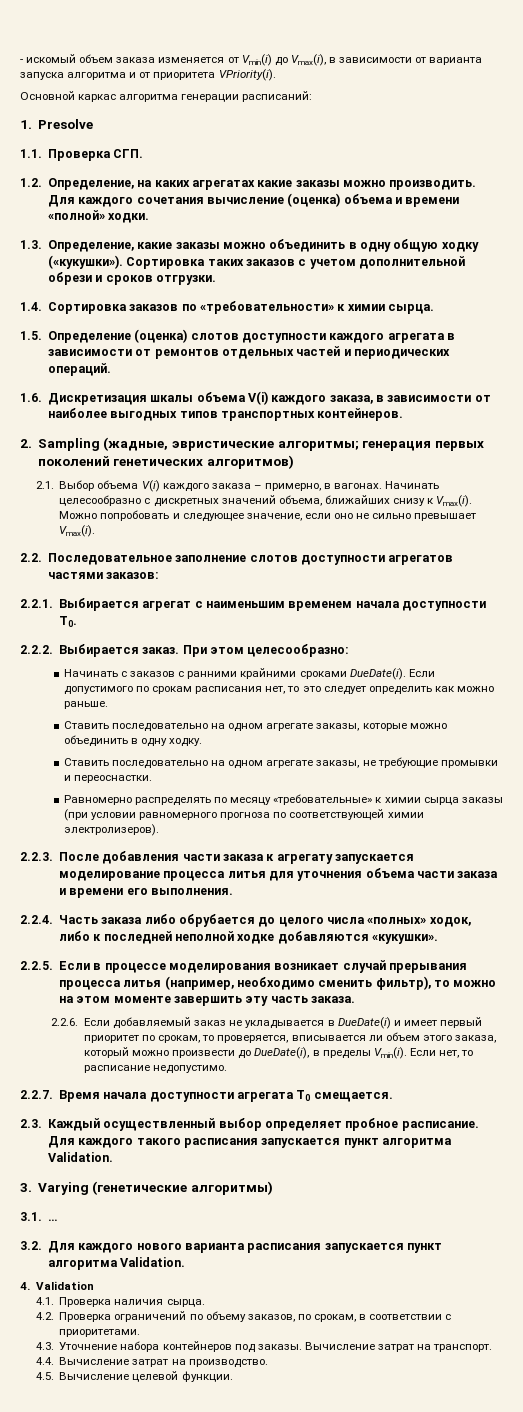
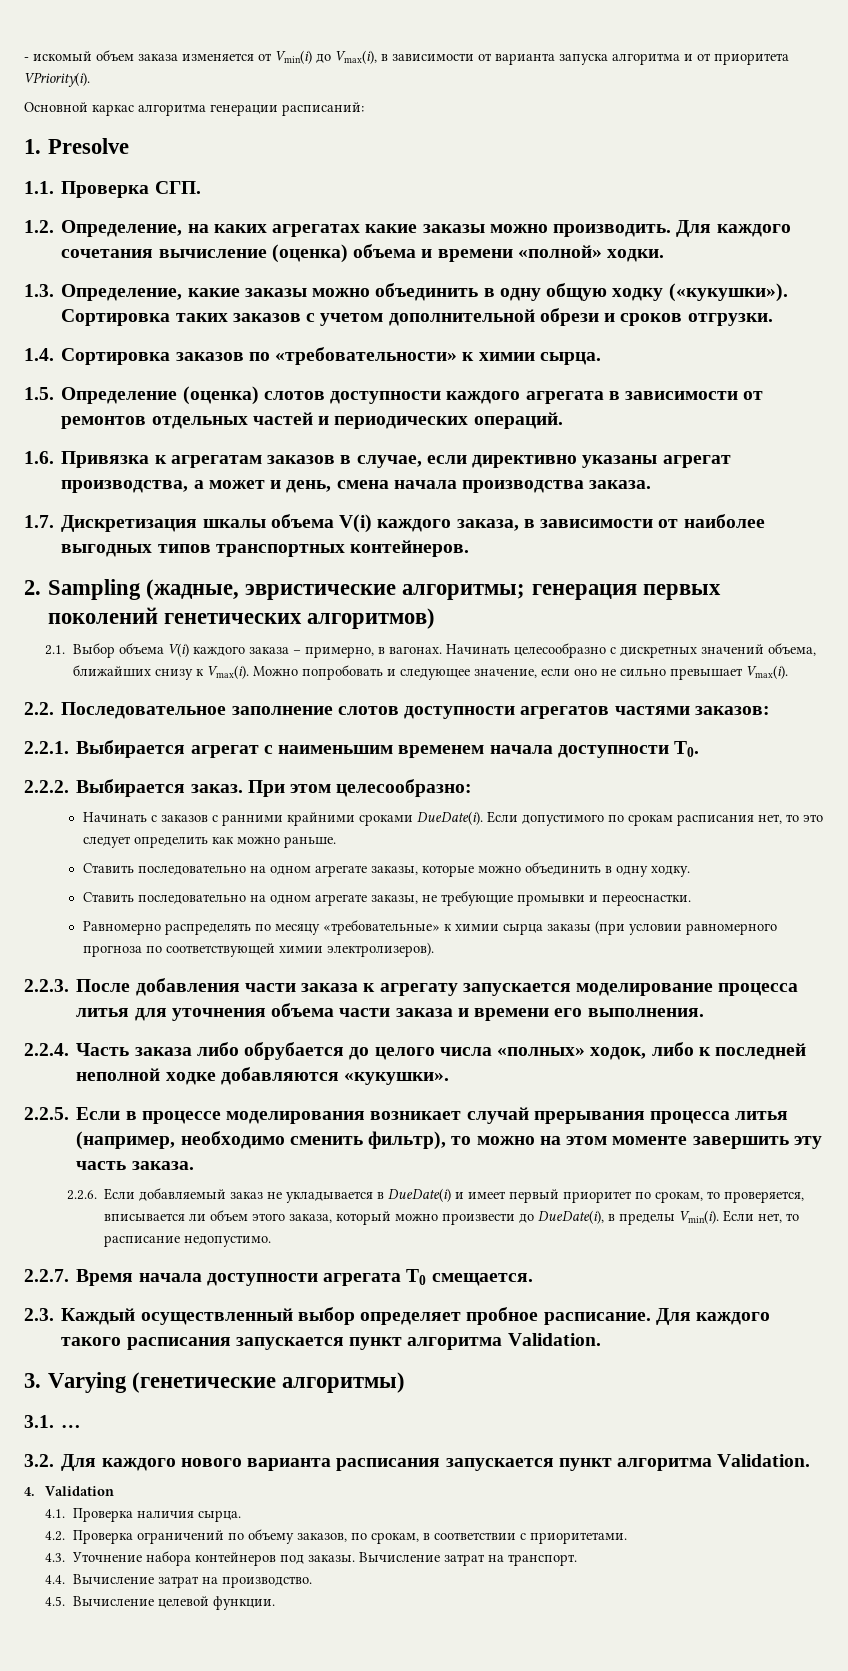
(42, 397) none -> [61,451,731,468] [61,480,652,493] [24,515,54,528] Привязка к агрегатам заказов в случае, если директивно указаны агрегат производства, а может и день, смена начала производства заказа. // 1.7.

